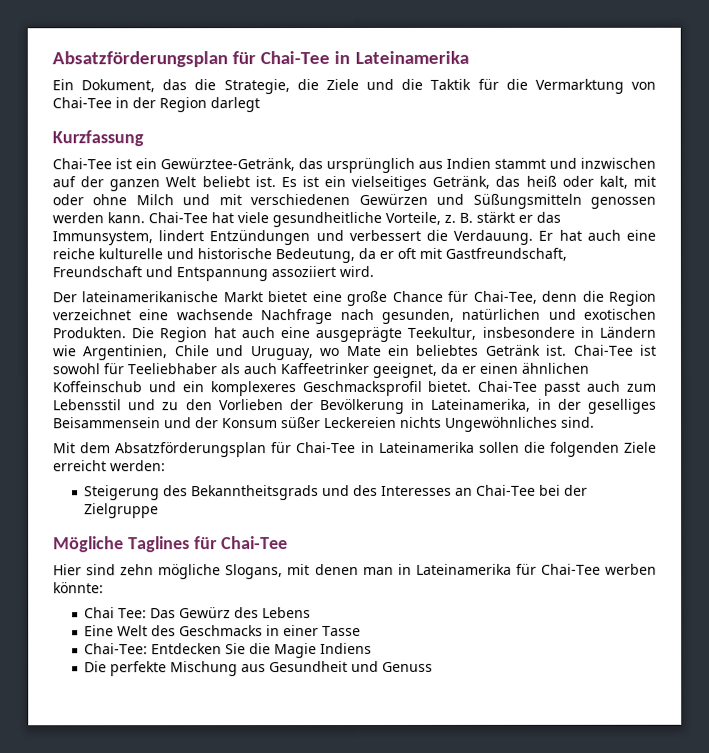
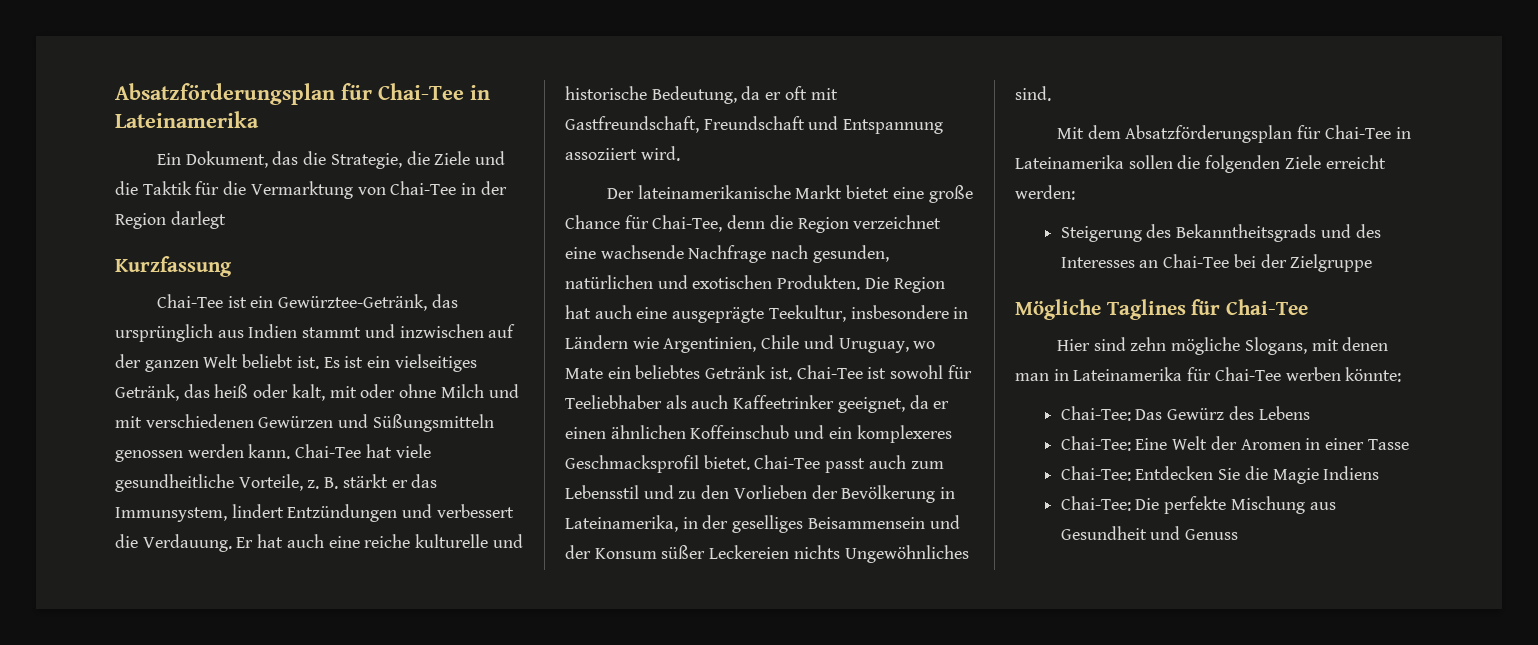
[84,607,148,619] Chai Tee: -> [1060,406,1131,421] Chai-Tee:
(312, 613) none -> [1060,436,1131,451] Chai-Tee:
[151,625,264,637] des Geschmacks -> [1210,436,1301,450] der Aromen
(373, 648) none -> [1060,496,1131,511] Chai-Tee:

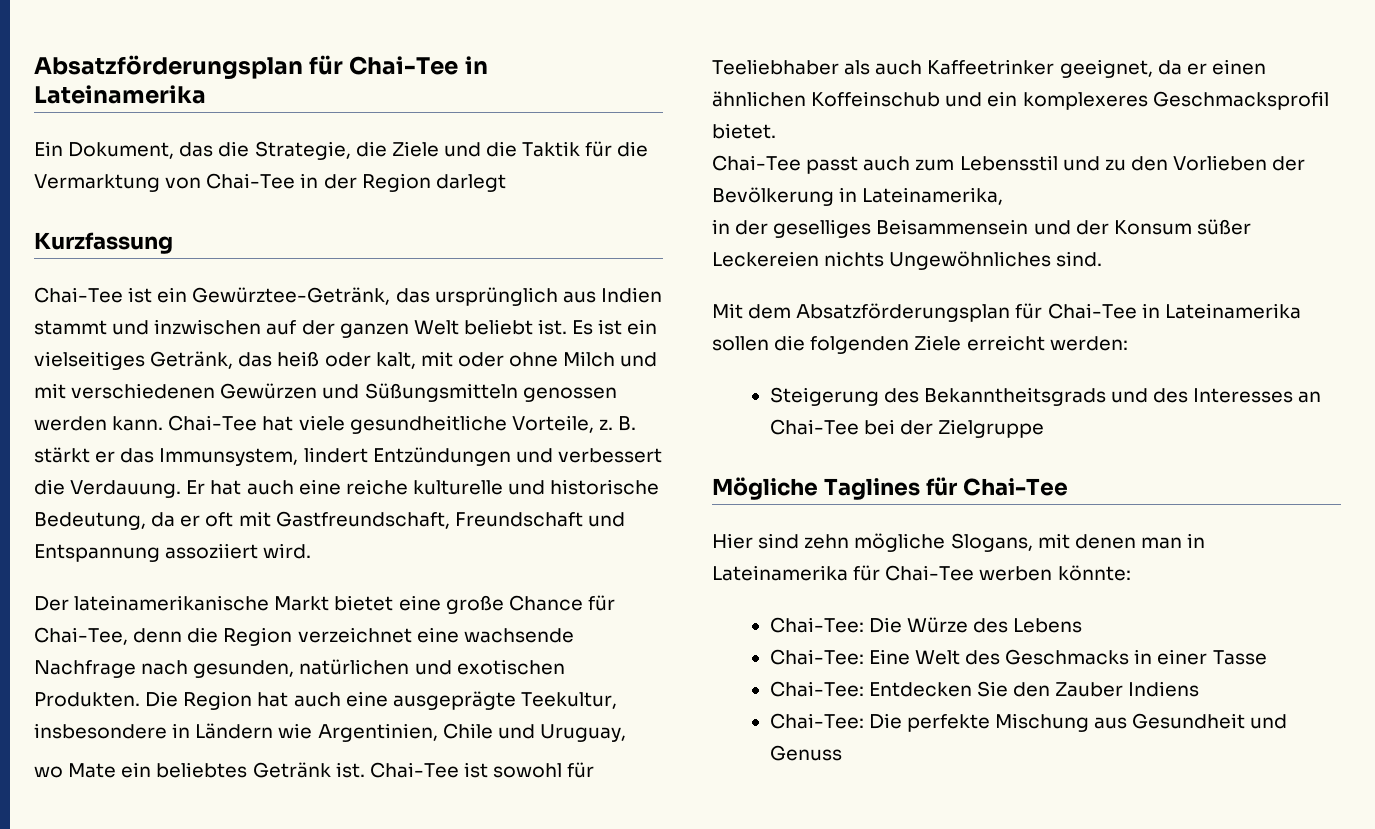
(909, 345) none -> (626, 733) //
(750, 462) none -> (776, 131) //
(678, 523) none -> (1004, 196) //
[1135,408,1225,420] Das Gewürz -> [868,617,968,633] Die Würze
[1210,436,1301,450] der Aromen -> [964,649,1130,665] des Geschmacks
[1244,466,1319,484] die Magie -> [1012,682,1124,697] den Zauber

